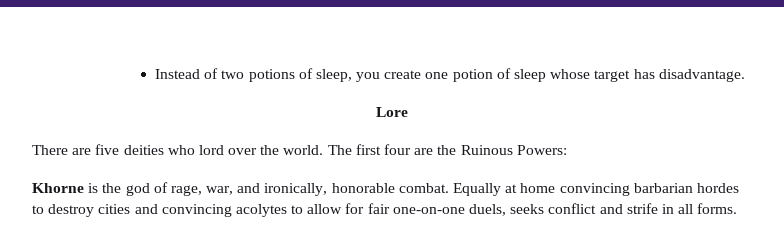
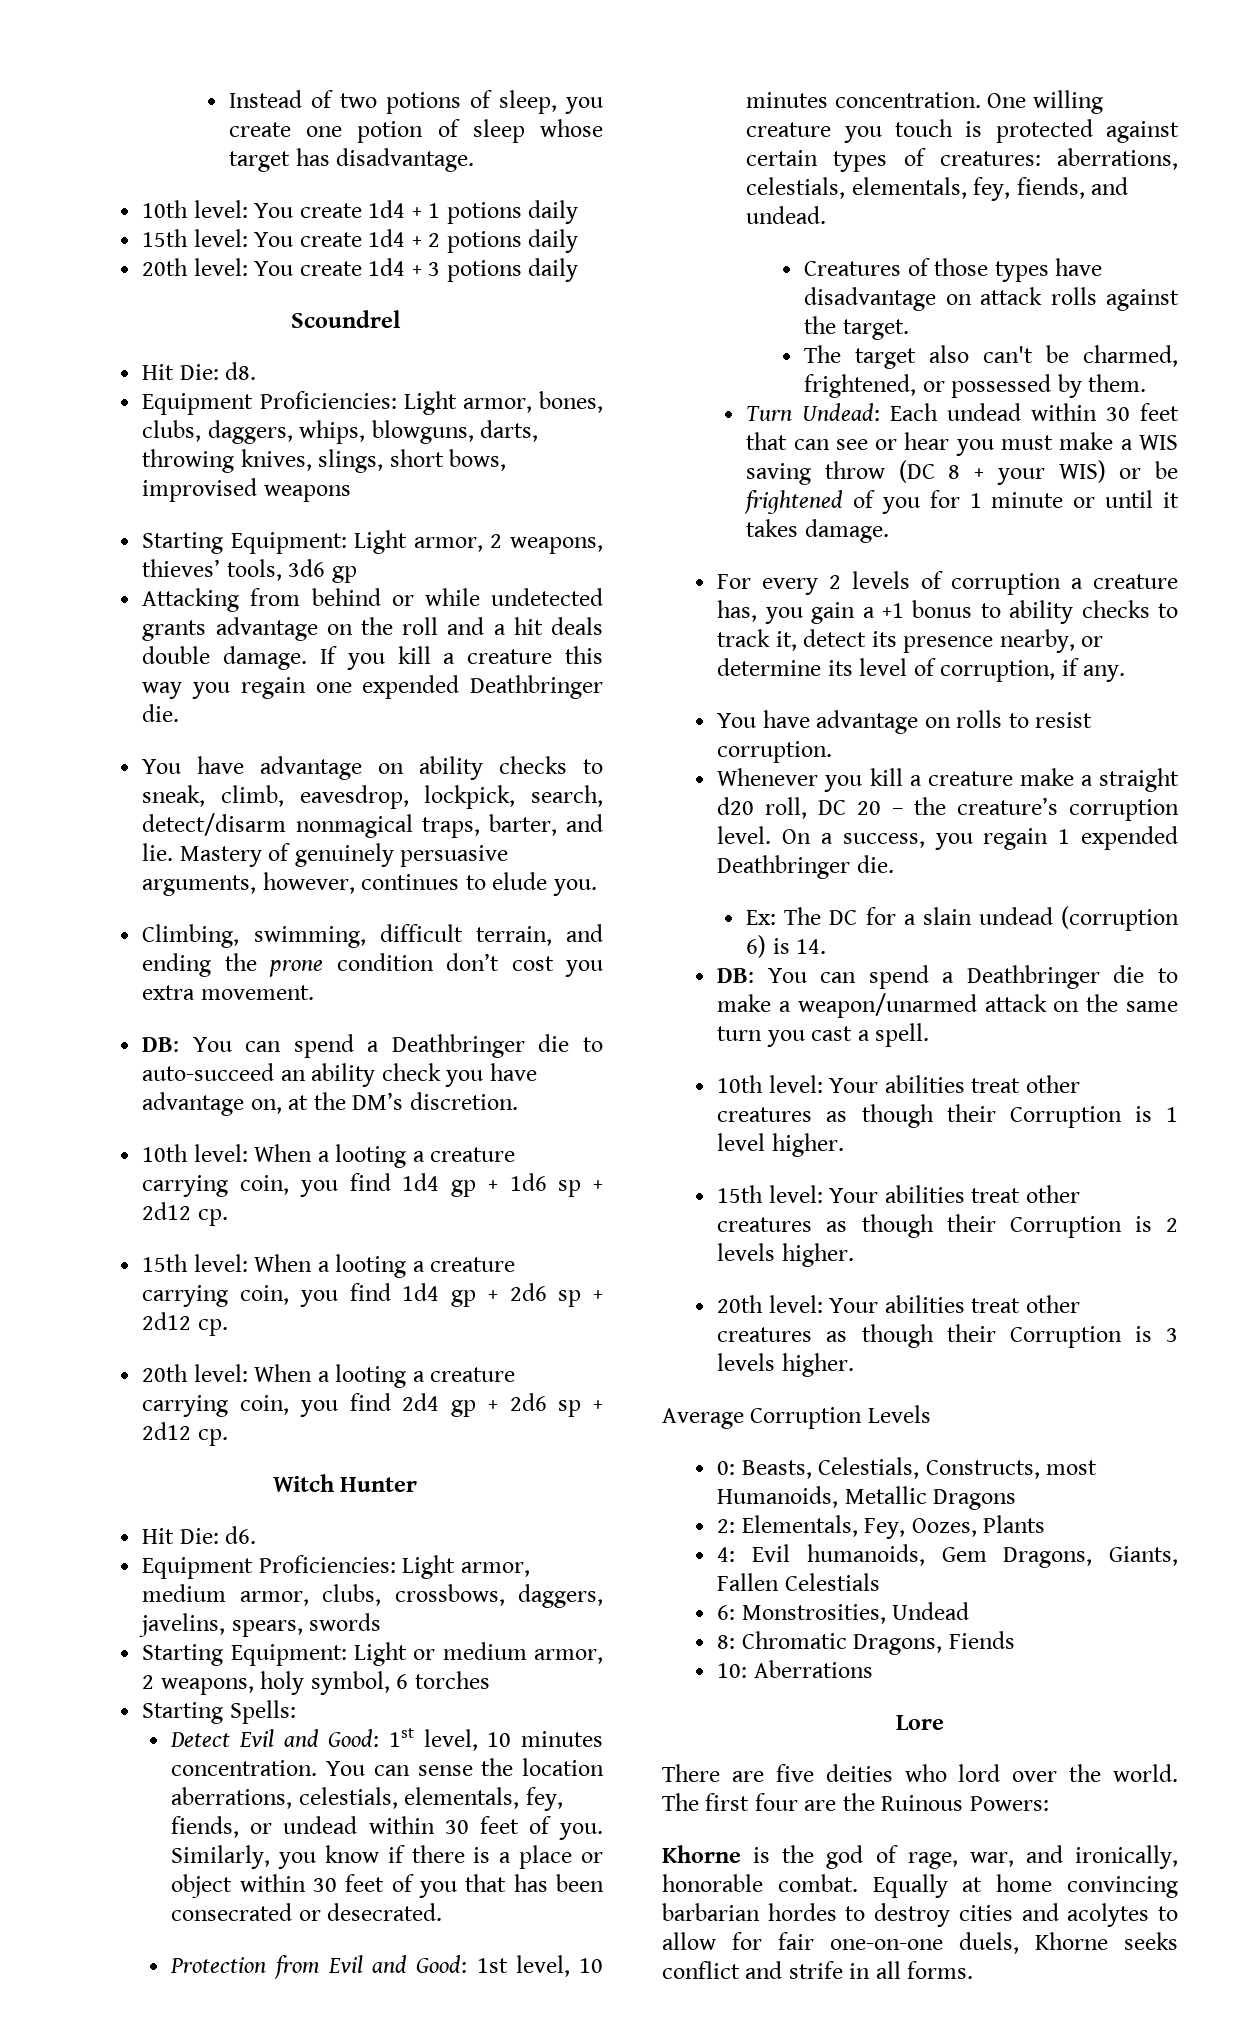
(745, 75) none -> [142,200,579,224] [142,229,579,253] [142,258,579,282] [290,310,401,328] [142,362,257,380] [142,391,603,415] [142,420,539,444] [142,449,507,473] [142,478,351,502] [142,530,603,554] [142,559,357,583] [142,588,603,612] [142,617,603,641] [142,646,603,670] [142,675,603,699] [142,704,180,722] [142,756,603,780] [142,785,603,809] [142,813,603,838] [142,843,509,867] [142,872,597,896] [142,924,603,948] [142,953,603,977] [142,985,314,1000] [142,1034,603,1058] [142,1063,537,1087] [142,1092,518,1116] [142,1144,516,1168] [142,1173,603,1197] [142,1202,228,1226] [142,1254,516,1278] [142,1283,603,1307] [142,1312,228,1336] [142,1364,516,1388] [142,1393,603,1417] [142,1422,228,1446] [272,1474,418,1492] [142,1526,257,1544] [142,1555,530,1579] [142,1584,603,1608] [139,1613,382,1637] [142,1642,603,1666] [142,1671,490,1695] [142,1700,296,1724] [170,1728,603,1751] [171,1758,604,1776] [171,1787,563,1811] [171,1816,603,1840] [171,1845,603,1869] [171,1874,604,1898] [171,1903,443,1921] [170,1955,603,1979] [746,90,1103,114] [746,119,1179,143] [746,148,1178,172] [746,177,1129,201] [746,206,827,224] [804,258,1103,282] [804,287,1179,311] [804,316,909,340] [804,345,1178,369] [804,374,1147,398] [746,403,1179,421] [746,432,1178,456] [746,460,1178,485] [744,490,1179,514] [746,519,889,543] [717,571,1178,595] [717,600,1178,624] [717,629,1104,653] [717,658,1126,682] [717,710,1093,734] [717,741,833,763] [717,768,1179,792] [717,797,1179,821] [717,826,1178,850] [717,855,894,879] [746,906,1179,931] [746,935,827,958] [717,965,1178,989] [717,993,1178,1018] [717,1023,930,1047] [717,1075,1080,1093] [717,1104,1178,1128] [717,1133,844,1157] [717,1185,1080,1203] [717,1214,1178,1238] [717,1243,854,1267] [717,1295,1080,1313] [717,1324,1178,1348] [717,1353,854,1377] [662,1405,931,1429] [717,1457,1098,1479] [717,1486,1017,1510] [717,1515,1046,1539] [717,1544,1178,1568] [717,1573,880,1591] [717,1602,970,1624] [717,1631,1015,1655] [717,1660,873,1678] // 10th level: You create 1d4 + 1 potions daily // 15th level: You create 1d4 + 2 potions daily // 20th level: You create 1d4 + 3 potions daily // Scoundrel // Hit Die: d8. // Equipment Proficiencies: Light armor, bones, clubs, daggers, whips, blowguns, darts, throwing knives, slings, short bows, improvised weapons // Starting Equipment: Light armor, 2 weapons, thieves’ tools, 3d6 gp // Attacking from behind or while undetected grants advantage on the roll and a hit deals double damage. If you kill a creature this way you regain one expended Deathbringer die. // You have advantage on ability checks to sneak, climb, eavesdrop, lockpick, search, detect/disarm nonmagical traps, barter, and lie. Mastery of genuinely persuasive arguments, however, continues to elude you. // Climbing, swimming, difficult terrain, and ending the prone condition don’t cost you extra movement. // DB: You can spend a Deathbringer die to auto-succeed an ability check you have advantage on, at the DM’s discretion. // 10th level: When a looting a creature carrying coin, you find 1d4 gp + 1d6 sp + 2d12 cp. // 15th level: When a looting a creature carrying coin, you find 1d4 gp + 2d6 sp + 2d12 cp. // 20th level: When a looting a creature carrying coin, you find 2d4 gp + 2d6 sp + 2d12 cp. // Witch Hunter // Hit Die: d6. // Equipment Proficiencies: Light armor, medium armor, clubs, crossbows, daggers, javelins, spears, swords // Starting Equipment: Light or medium armor, 2 weapons, holy symbol, 6 torches // Starting Spells: // Detect Evil and Good: 1st level, 10 minutes concentration. You can sense the location aberrations, celestials, elementals, fey, fiends, or undead within 30 feet of you. Similarly, you know if there is a place or object within 30 feet of you that has been consecrated or desecrated. // Protection from Evil and Good: 1st level, 10 minutes concentration. One willing creature you touch is protected against certain types of creatures: aberrations, celestials, elementals, fey, fiends, and undead. // Creatures of those types have disadvantage on attack rolls against the target. // The target also can't be charmed, frightened, or possessed by them. // Turn Undead: Each undead within 30 feet that can see or hear you must make a WIS saving throw (DC 8 + your WIS) or be frightened of you for 1 minute or until it takes damage. // For every 2 levels of corruption a creature has, you gain a +1 bonus to ability checks to track it, detect its presence nearby, or determine its level of corruption, if any. // You have advantage on rolls to resist corruption. // Whenever you kill a creature make a straight d20 roll, DC 20 – the creature’s corruption level. On a success, you regain 1 expended Deathbringer die. // Ex: The DC for a slain undead (corruption 6) is 14. // DB: You can spend a Deathbringer die to make a weapon/unarmed attack on the same turn you cast a spell. // 10th level: Your abilities treat other creatures as though their Corruption is 1 level higher. // 15th level: Your abilities treat other creatures as though their Corruption is 2 levels higher. // 20th level: Your abilities treat other creatures as though their Corruption is 3 levels higher. // Average Corruption Levels // 0: Beasts, Celestials, Constructs, most Humanoids, Metallic Dragons // 2: Elementals, Fey, Oozes, Plants // 4: Evil humanoids, Gem Dragons, Giants, Fallen Celestials // 6: Monstrosities, Undead // 8: Chromatic Dragons, Fiends // 10: Aberrations
[161,204,232,217] convincing -> (1059, 1912) none
(507, 210) none -> [1035,1932,1108,1950] Khorne

